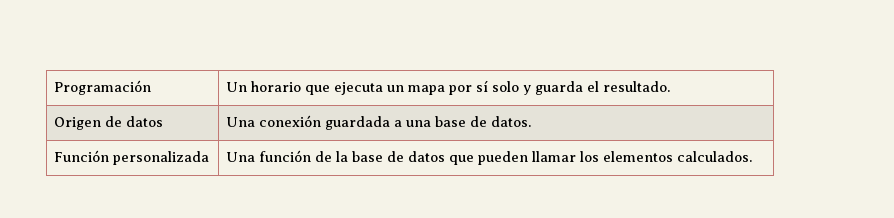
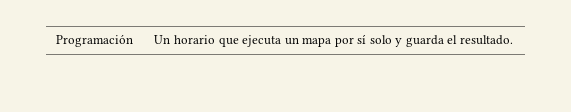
[53,116,163,130] [225,115,531,130] [53,150,209,165] [225,150,752,165] // Origen de datos | Una conexión guardada a una base de datos. // Función personalizada | Una función de la base de datos que pueden llamar los elementos calculados. -> (513, 40) none

